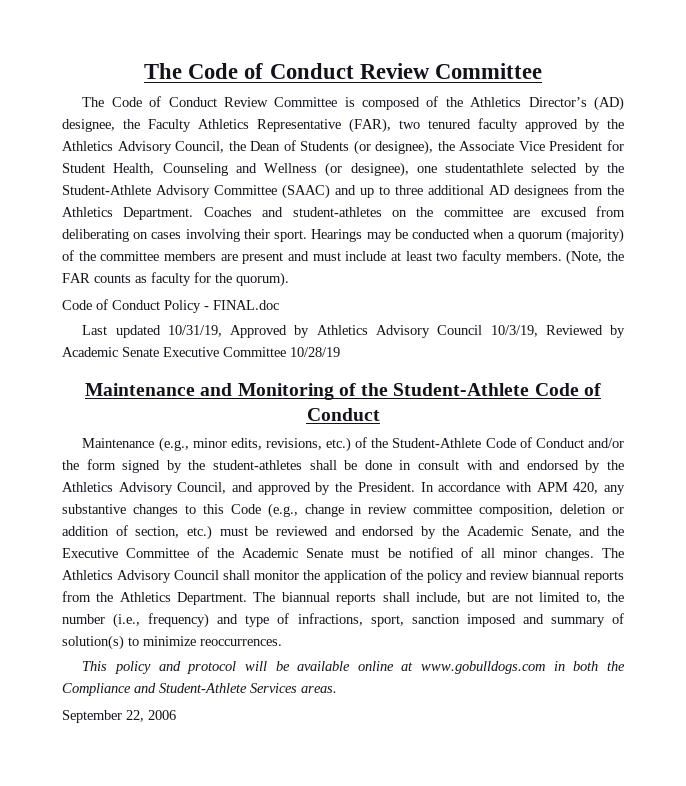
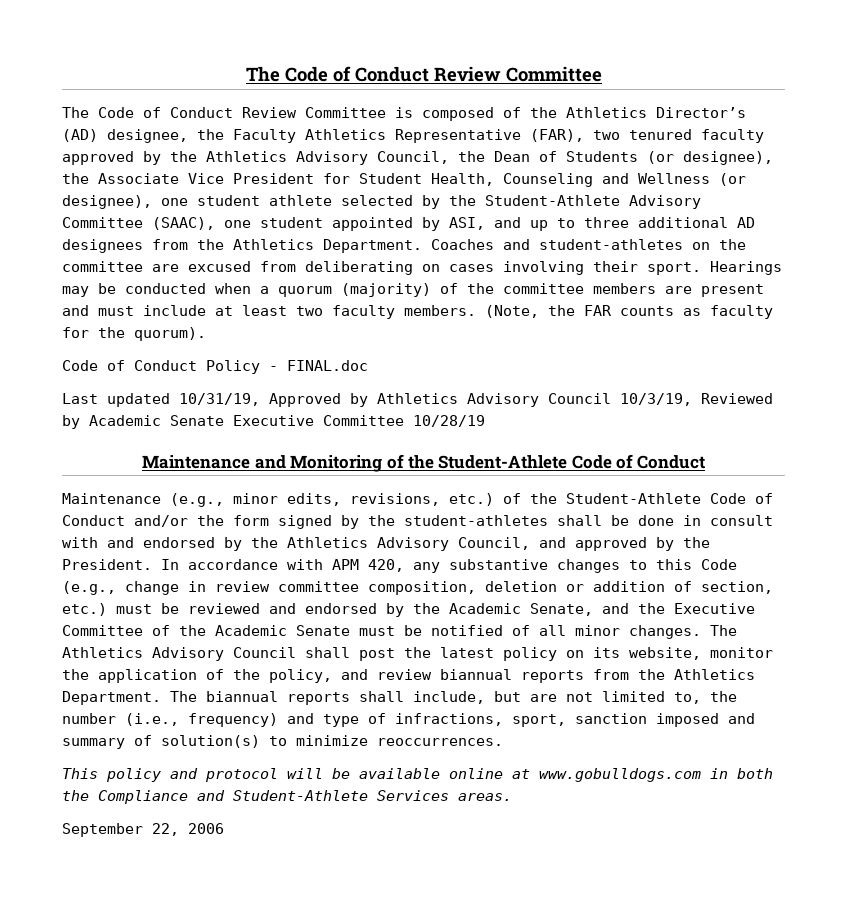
[445,163,524,173] studentathlete -> [197,195,332,206] student athlete
[282,184,330,199] (SAAC) -> [152,217,485,231] (SAAC), one student appointed by ASI,
(250, 575) none -> [359,647,701,661] post the latest policy on its website,
[427,570,463,583] policy -> [269,669,332,683] policy,

